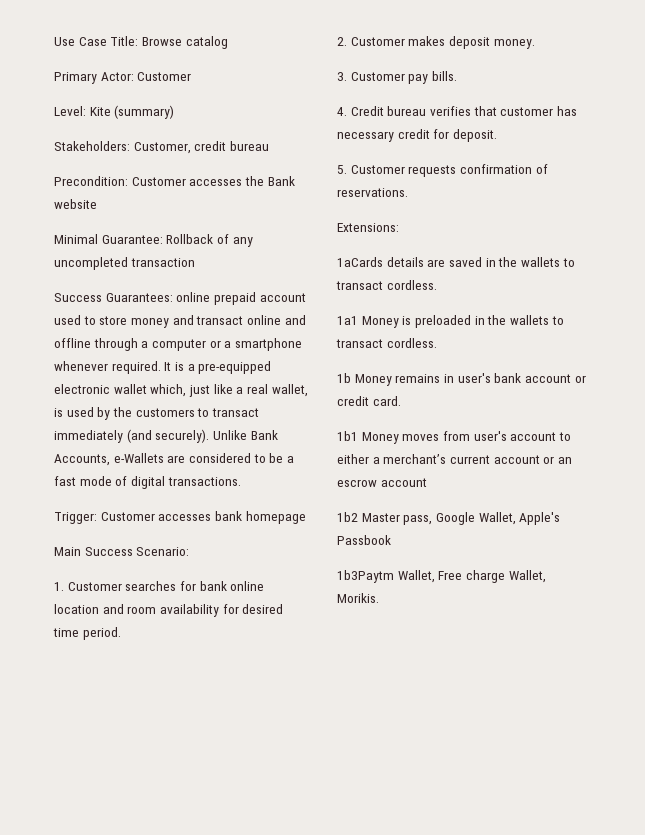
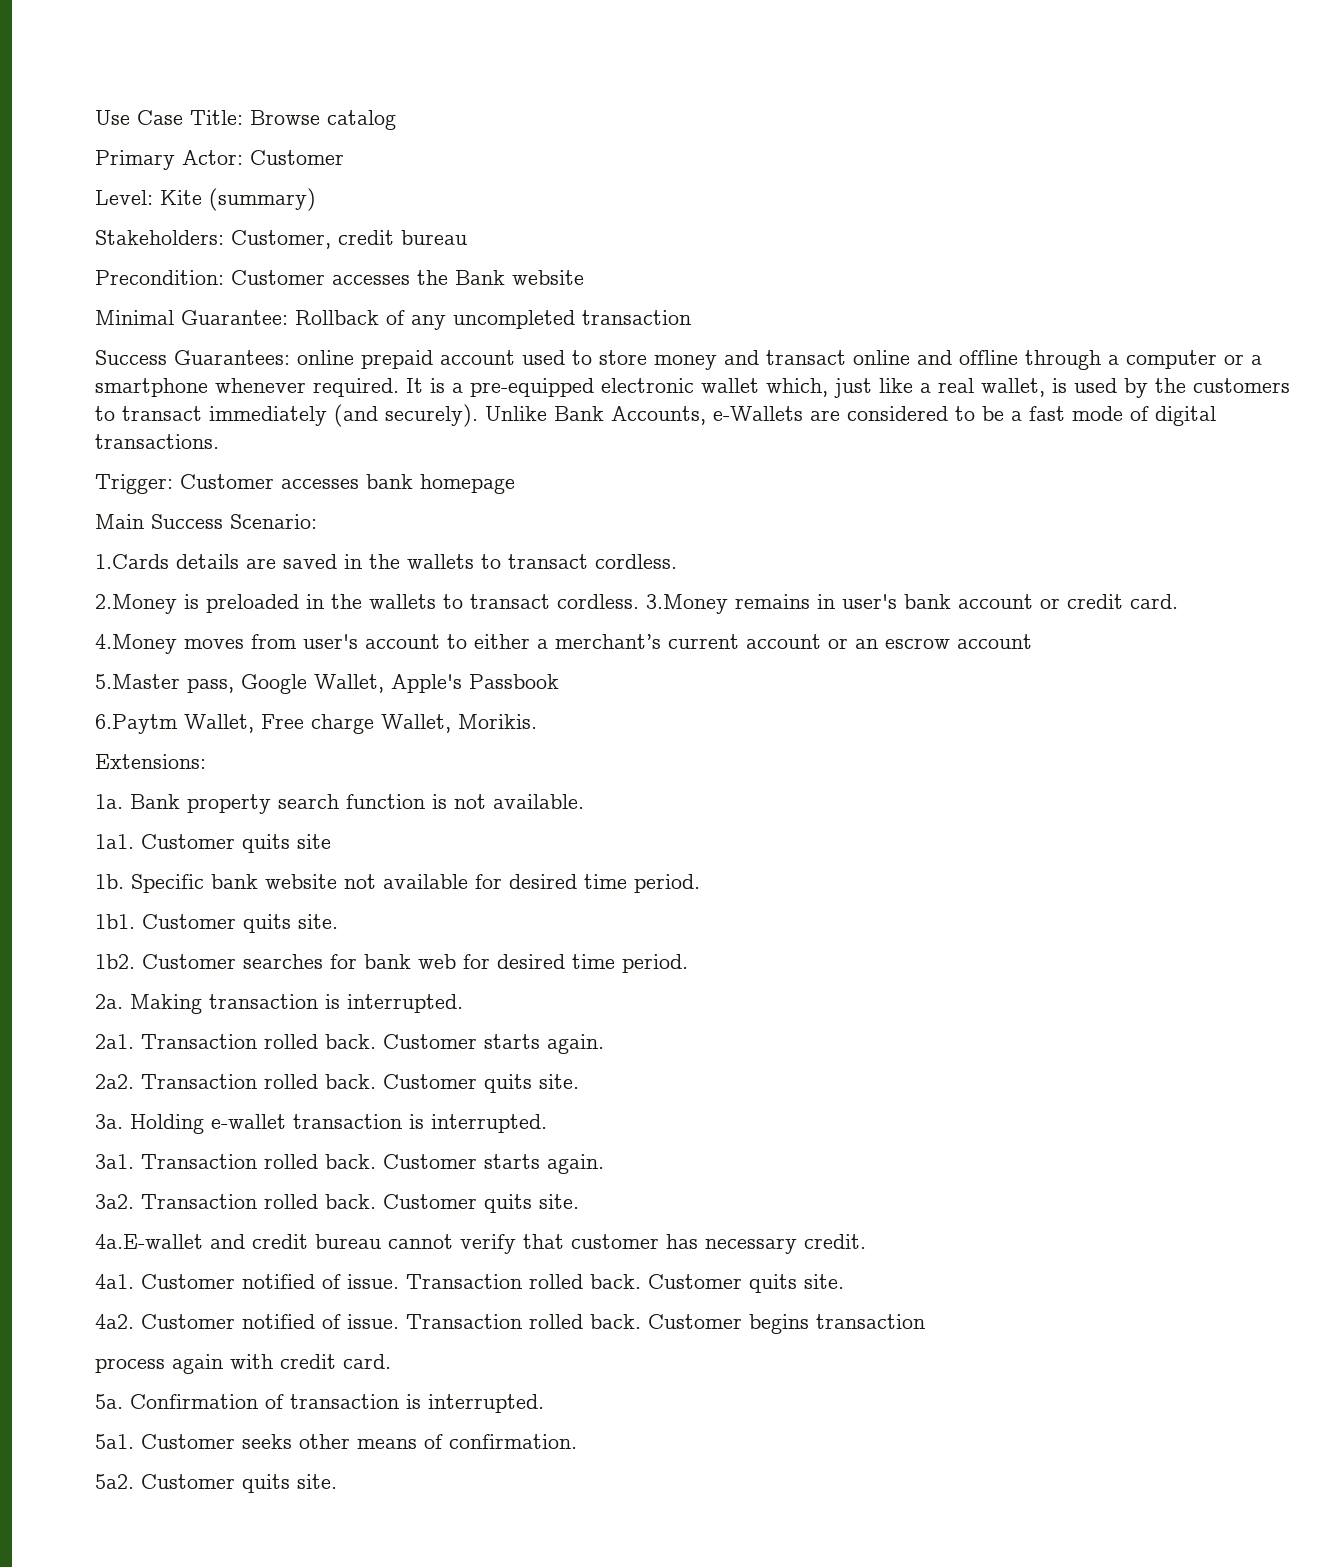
[54,581,265,591] [54,604,284,617] [53,627,121,640] [337,36,535,49] [337,71,457,84] [337,106,577,116] [337,129,497,142] [337,164,548,177] [337,188,408,197] [337,223,399,232] [337,257,383,267] 1. Customer searches for bank online location and room availability for desired time period. // 2. Customer makes deposit money. // 3. Customer pay bills. // 4. Credit bureau verifies that customer has necessary credit for deposit. // 5. Customer requests confirmation of reservations. // Extensions: // 1aCards -> [95,554,169,569] 1.Cards
[337,316,399,328] 1a1 Money -> [95,594,177,614] 2.Money
[337,373,392,386] // 1b Money -> [646,594,728,614] 3.Money
[337,431,399,444] 1b1 Money -> [95,634,177,654] 4.Money
[337,512,400,522] 1b2 Master -> [95,674,180,689] 5.Master
[337,570,394,583] 1b3Paytm -> [95,714,178,734] 6.Paytm
(379, 598) none -> [95,754,206,769] [95,794,584,814] [95,834,331,853] [95,874,700,893] [95,914,338,933] [95,954,688,973] [95,994,463,1014] [95,1034,604,1054] [95,1074,579,1093] [95,1114,547,1134] [95,1154,604,1174] [95,1194,579,1213] [95,1234,866,1254] [95,1274,844,1293] [95,1314,925,1334] [95,1354,391,1374] [95,1394,544,1413] [95,1434,577,1449] [95,1474,337,1493] // Extensions: // 1a. Bank property search function is not available. // 1a1. Customer quits site // 1b. Specific bank website not available for desired time period. // 1b1. Customer quits site. // 1b2. Customer searches for bank web for desired time period. // 2a. Making transaction is interrupted. // 2a1. Transaction rolled back. Customer starts again. // 2a2. Transaction rolled back. Customer quits site. // 3a. Holding e-wallet transaction is interrupted. // 3a1. Transaction rolled back. Customer starts again. // 3a2. Transaction rolled back. Customer quits site. // 4a.E-wallet and credit bureau cannot verify that customer has necessary credit. // 4a1. Customer notified of issue. Transaction rolled back. Customer quits site. // 4a2. Customer notified of issue. Transaction rolled back. Customer begins transaction // process again with credit card. // 5a. Confirmation of transaction is interrupted. // 5a1. Customer seeks other means of confirmation. // 5a2. Customer quits site.

